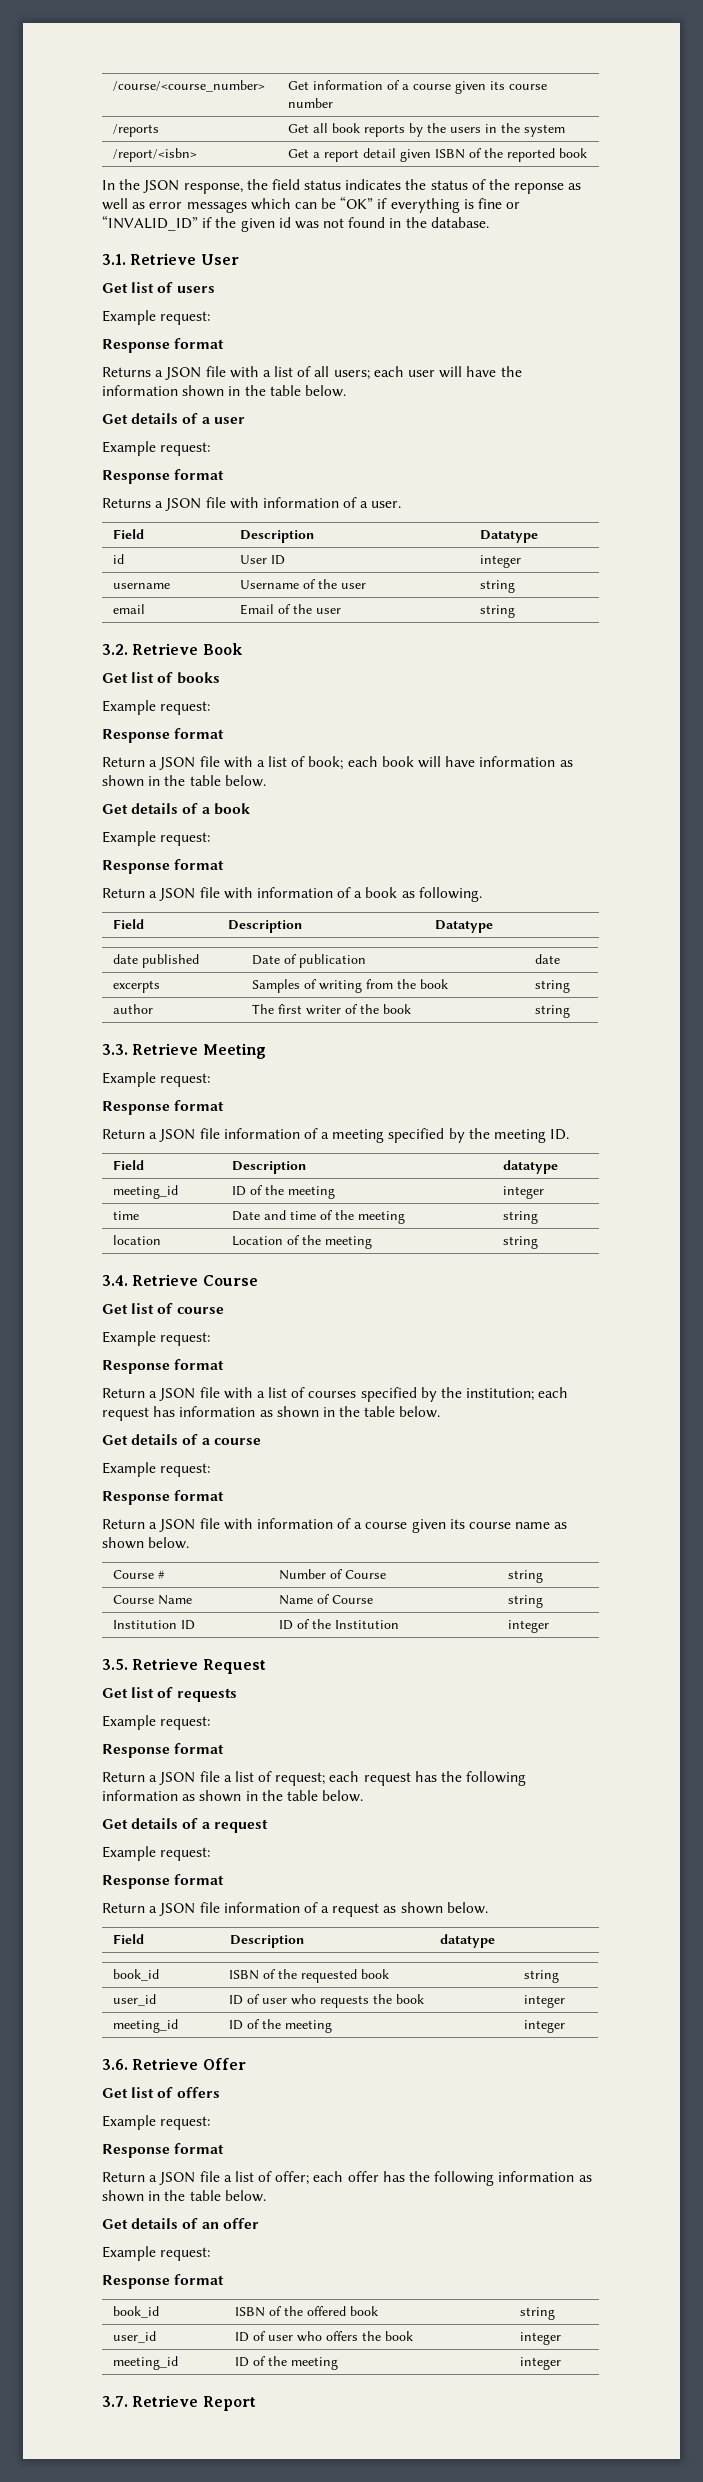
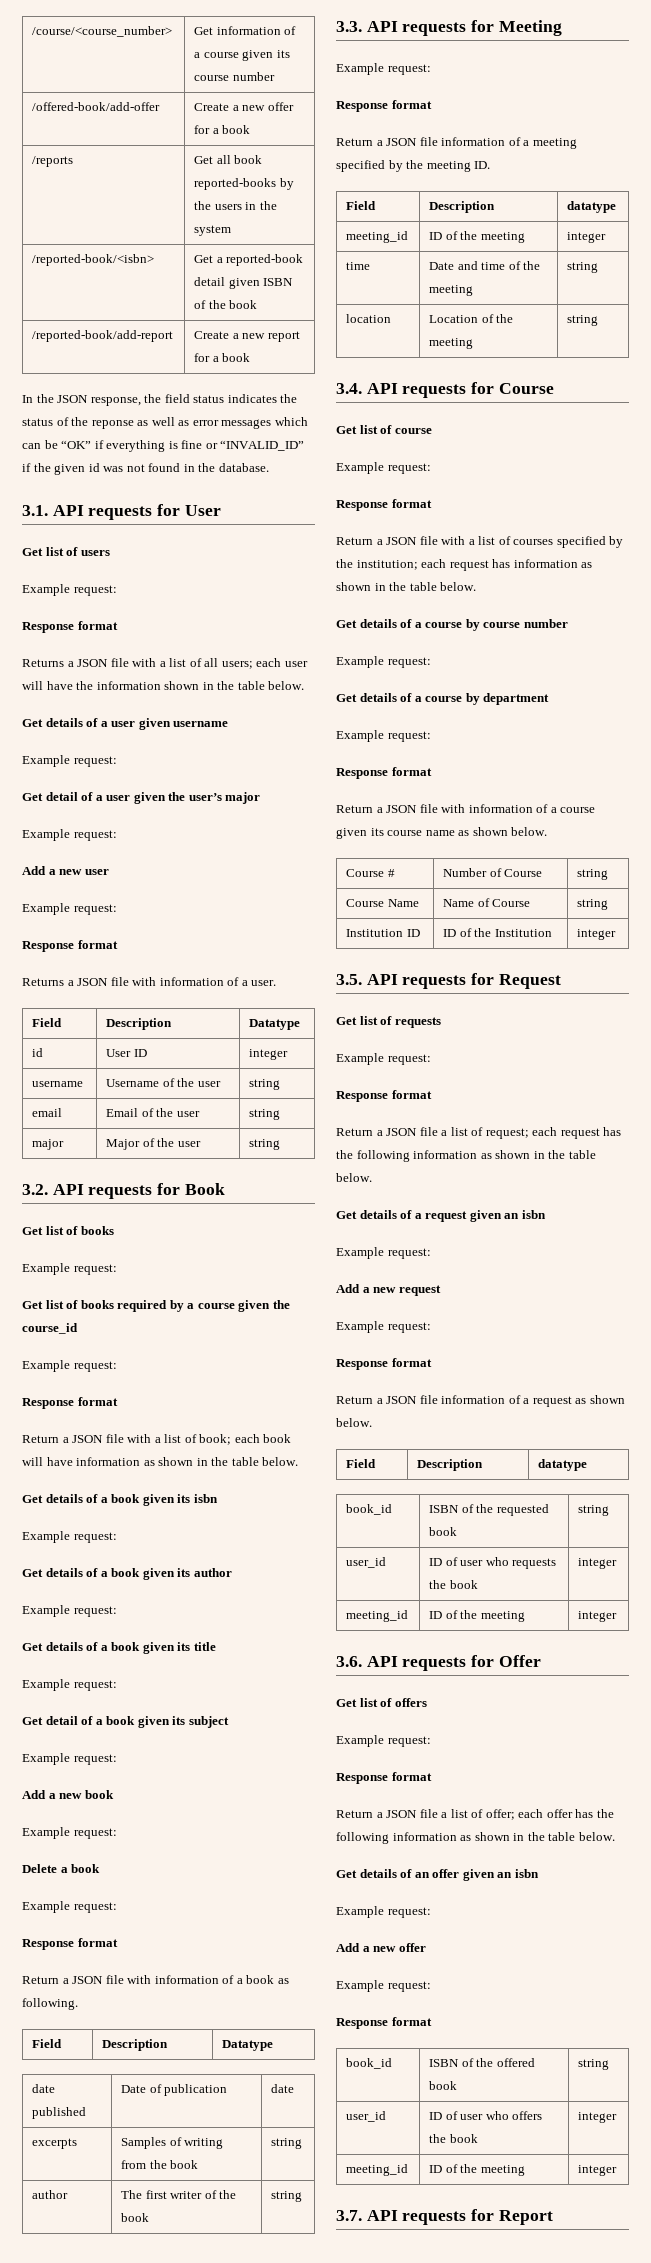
(334, 103) none -> [32,102,161,111] [194,102,294,111] [194,125,251,134] // /offered-book/add-offer | Create a new offer for a book
[364,124,406,137] reports -> [194,178,277,190] reported-books
[113,148,198,162] /report/<isbn> -> [32,254,155,266] /reported-book/<isbn>
[324,149,360,162] report -> [226,254,304,266] reported-book
[507,148,556,162] reported -> [229,300,258,309] [32,330,174,342] [194,331,300,342] [194,353,219,362] book // /reported-book/add-report | Create a new report for a
[130,253,197,265] Retrieve -> [52,504,181,520] API requests for
(245, 420) none -> [138,718,229,730] [22,755,117,767] [22,792,261,804] [22,829,117,841] [22,866,109,875] given username // Example request: // Get detail of a user given the user’s major // Example request: // Add a new user
[102,643,199,655] // 3.2. Retrieve -> [32,1139,65,1150] [106,1138,201,1150] [249,1139,281,1150] [22,1183,181,1199] // major | Major of the user | string // 3.2. API requests for
(211, 708) none -> [22,1300,290,1312] [22,1323,78,1334] [22,1360,117,1372] // Get list of books required by a course given the course_id // Example request:
(250, 809) none -> [142,1494,218,1506] [22,1531,117,1543] [22,1568,232,1580] [22,1605,117,1617] [22,1642,216,1654] [22,1679,117,1691] [22,1716,229,1728] [22,1753,117,1765] [22,1790,114,1799] [22,1827,117,1839] [22,1864,101,1873] given its isbn // Example request: // Get details of a book given its author // Example request: // Get details of a book given its title // Example request: // Get detail of a book given its subject // Example request: // Add a new book // Example request: // Delete a book
[132,1043,199,1055] Retrieve -> [366,20,495,36] API requests for
[132,1274,199,1286] Retrieve -> [366,382,495,398] API requests for
(261, 1441) none -> [465,619,568,631] [336,656,431,668] [336,693,550,705] by course number // Example request: // Get details of a course by department
[132,1658,199,1670] Retrieve -> [366,973,495,989] API requests for
(268, 1826) none -> [469,1210,546,1222] [336,1247,431,1259] [336,1284,441,1296] given an isbn // Example request: // Add a new request
[132,2058,199,2070] Retrieve -> [366,1655,495,1671] API requests for
(259, 2223) none -> [462,1869,539,1881] [336,1906,431,1918] [336,1943,426,1952] given an isbn // Example request: // Add a new offer
[132,2395,199,2407] Retrieve -> [366,2209,495,2225] API requests for

